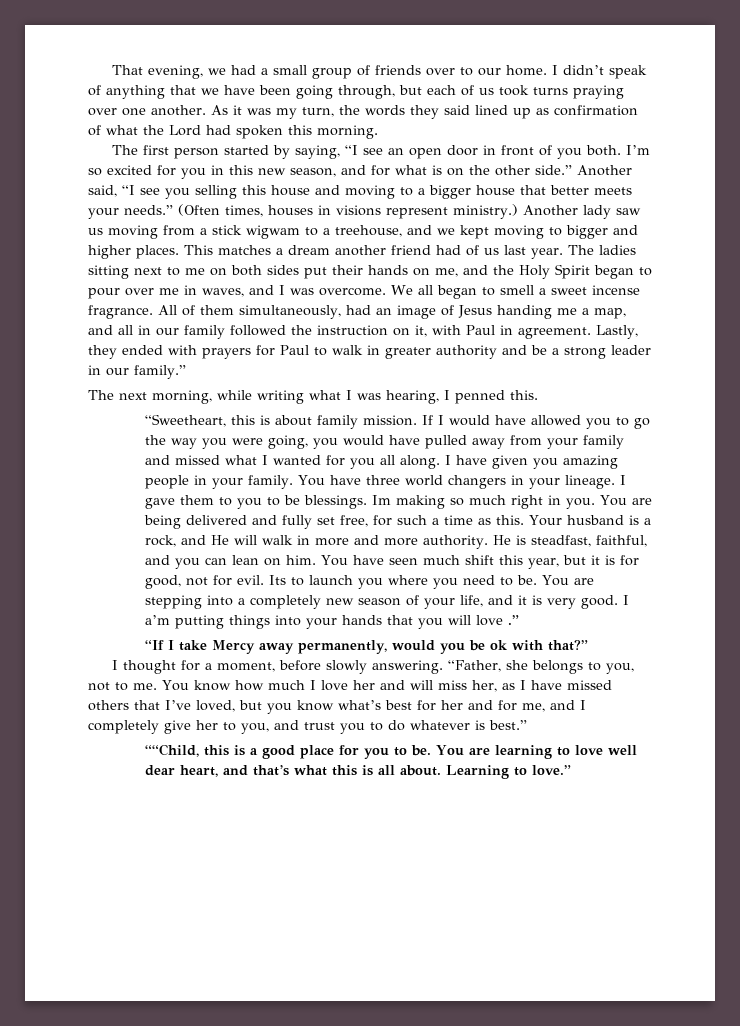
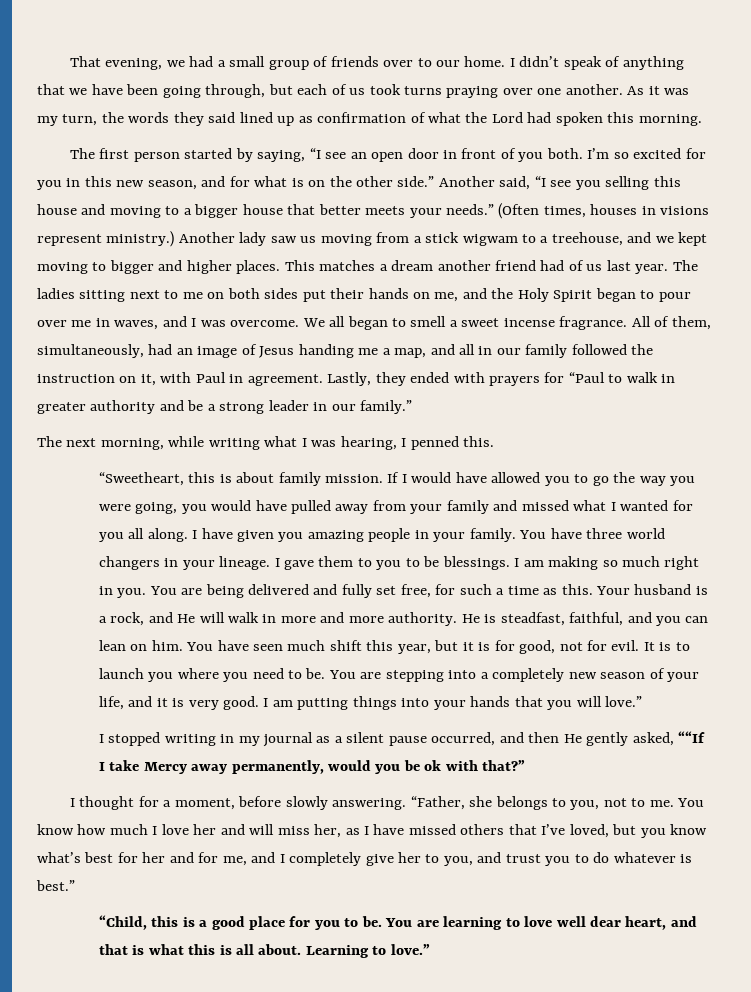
[200,305,234,315] them -> [671,316,711,330] them,
[280,345,309,355] Paul -> [568,372,605,383] “Paul
[371,495,391,505] Im -> [514,558,544,567] I am
[268,575,286,585] Its -> [643,642,672,651] It is
[144,615,170,625] a’m -> [272,700,293,707] am
[475,615,519,626] [144,640,164,650] love .” // “If -> [604,696,642,707] [98,731,705,747] love.” // I stopped writing in my journal as a silent pause occurred, and then He gently asked, ““If
[144,744,199,757] ““Child, -> [98,915,147,930] “Child,
[252,765,289,776] that’s -> [98,944,145,955] that is

